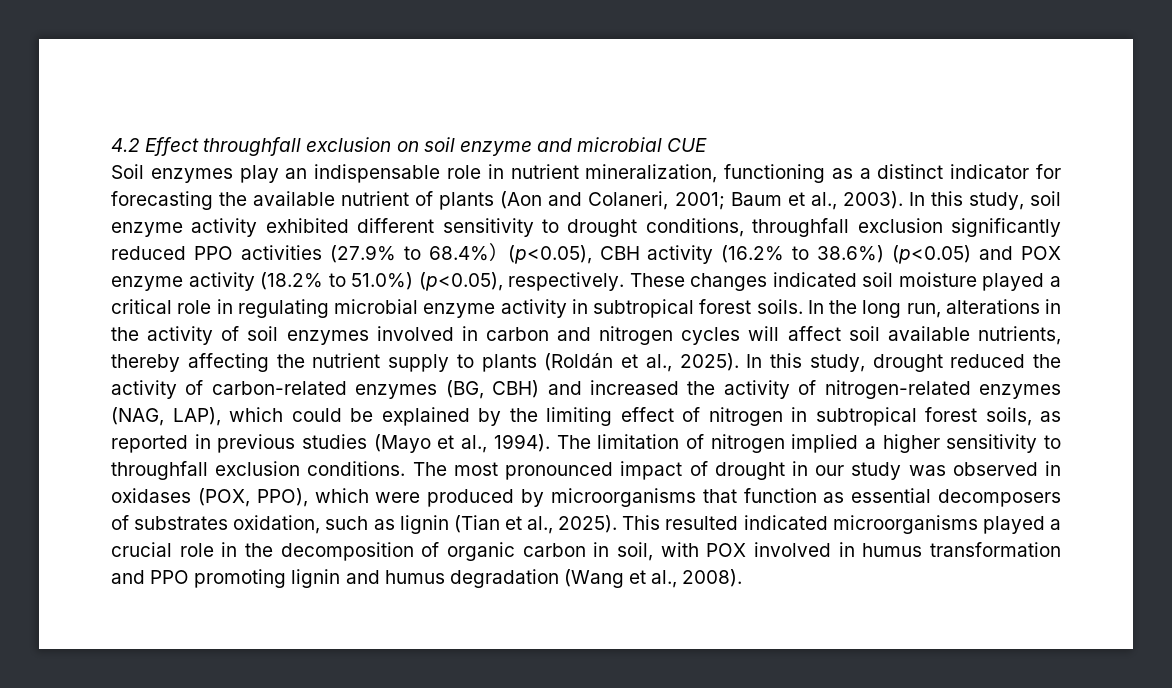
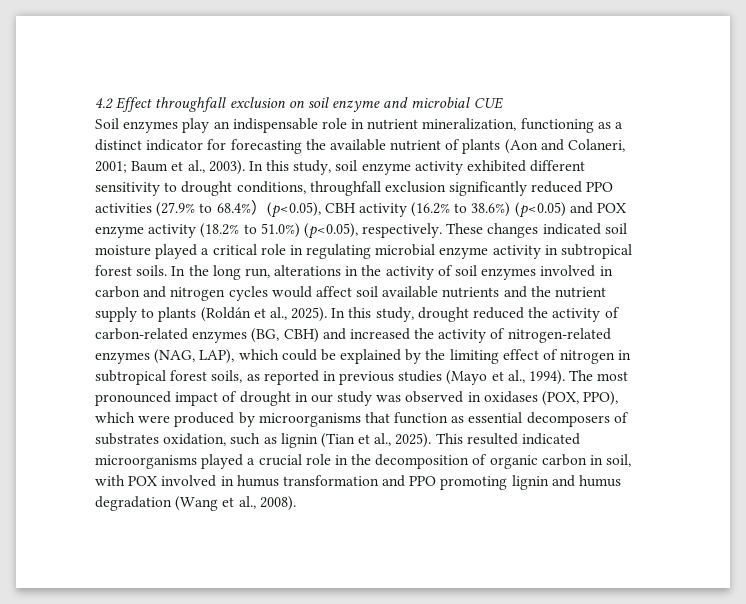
[748,326,780,341] will -> [271,286,312,298] would
[977,326,1061,345] [111,353,269,372] nutrients, thereby affecting -> [442,286,527,298] nutrients and
[597,434,1061,453] [111,461,447,480] limitation of nitrogen implied a higher sensitivity to throughfall exclusion conditions. The -> (594, 375) none

